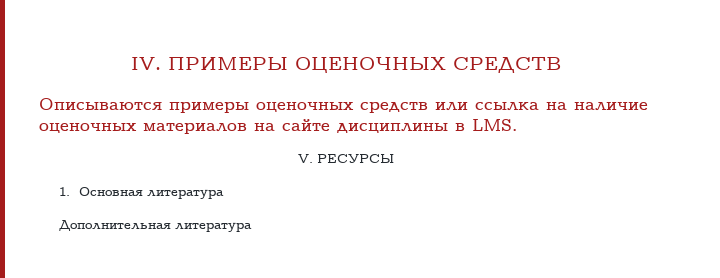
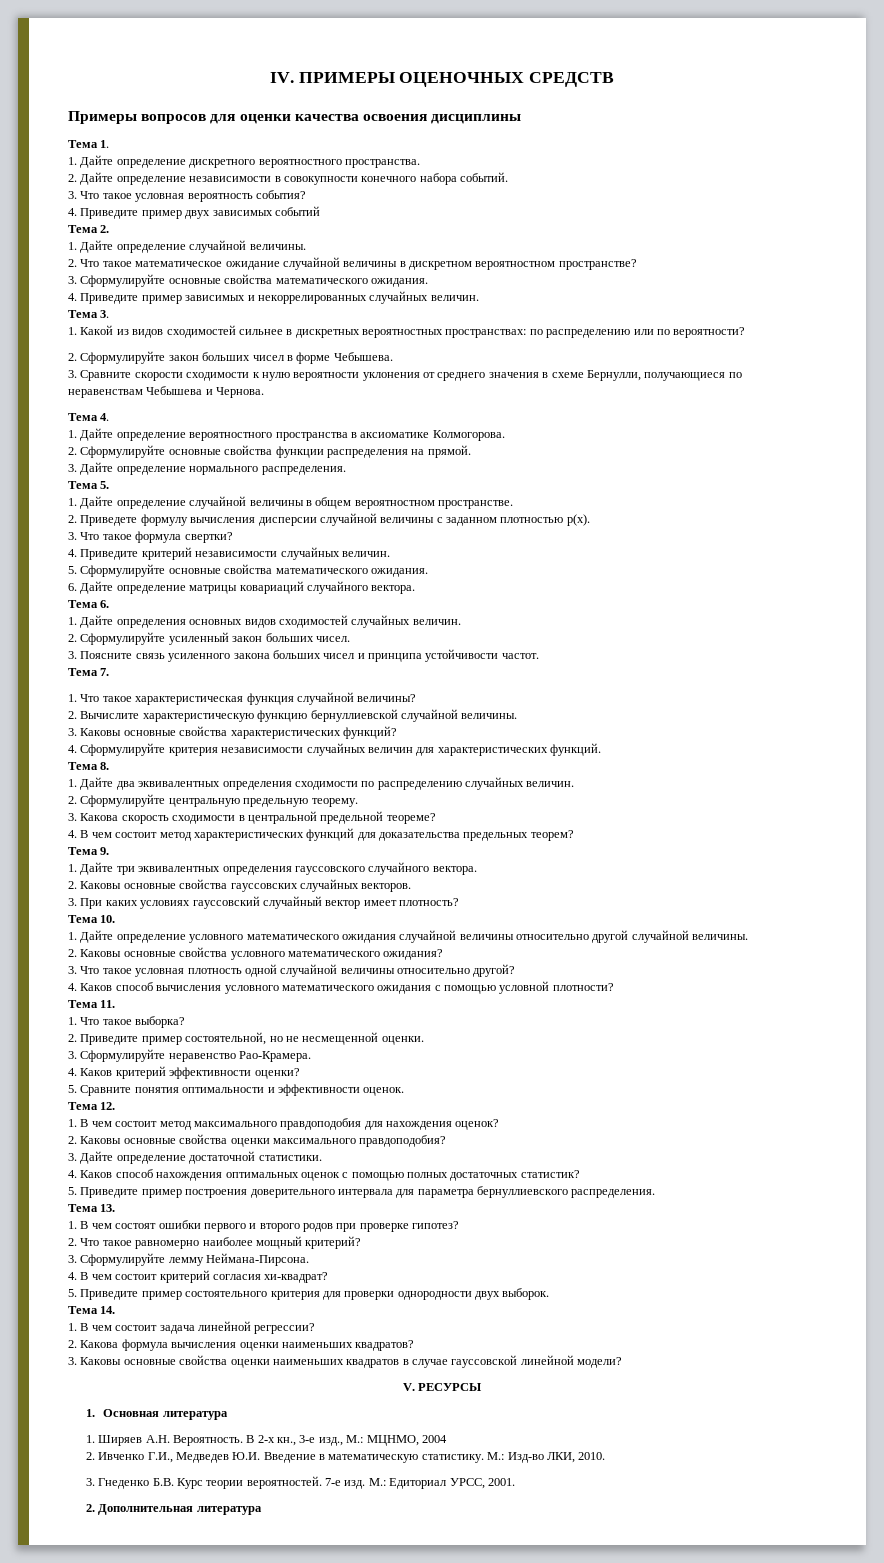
[39,98,648,113] [39,119,517,134] Описываются примеры оценочных средств или ссылка на наличие оценочных материалов на сайте дисциплины в LMS. -> [68,111,522,124] [68,140,110,148] [68,155,420,168] [68,172,508,185] [68,190,306,202] [68,206,320,219] [68,225,110,233] [68,240,306,253] [68,257,637,270] [68,274,428,287] [68,291,479,304] [68,310,110,318] [68,325,746,338] [68,351,393,364] [68,370,742,381] [68,386,265,398] [68,413,110,421] [68,428,505,441] [68,445,471,458] [68,462,346,475] [68,481,110,489] [68,496,513,509] [68,513,590,526] [68,531,233,543] [68,547,390,560] [68,564,428,577] [68,581,416,594] [68,600,110,608] [68,615,461,628] [68,632,350,645] [68,649,539,662] [68,668,110,676] [68,692,417,705] [68,709,518,722] [68,726,397,739] [68,743,601,756] [68,762,110,770] [68,777,575,790] [68,794,358,807] [68,811,436,824] [68,828,574,841] [68,847,110,855] [68,862,477,875] [68,879,412,892] [68,896,459,909] [68,915,116,923] [68,930,749,943] [68,947,444,960] [68,964,516,977] [68,981,614,994] [68,1000,116,1008] [68,1016,186,1028] [68,1032,424,1045] [68,1049,312,1062] [68,1066,300,1079] [68,1084,405,1096] [68,1102,116,1110] [68,1118,500,1130] [68,1134,447,1147] [68,1151,322,1164] [68,1169,580,1181] [68,1186,656,1198] [68,1204,116,1212] [68,1220,460,1232] [68,1236,362,1249] [68,1253,310,1266] [68,1270,329,1283] [68,1288,550,1300] [68,1306,116,1314] [68,1321,316,1334] [68,1339,415,1351] [68,1355,623,1368] Примеры вопросов для оценки качества освоения дисциплины // Тема 1. // 1. Дайте определение дискретного вероятностного пространства. // 2. Дайте определение независимости в совокупности конечного набора событий. // 3. Что такое условная вероятность события? // 4. Приведите пример двух зависимых событий // Тема 2. // 1. Дайте определение случайной величины. // 2. Что такое математическое ожидание случайной величины в дискретном вероятностном пространстве? // 3. Сформулируйте основные свойства математического ожидания. // 4. Приведите пример зависимых и некоррелированных случайных величин. // Тема 3. // 1. Какой из видов сходимостей сильнее в дискретных вероятностных пространствах: по распределению или по вероятности? // 2. Сформулируйте закон больших чисел в форме Чебышева. // 3. Сравните скорости сходимости к нулю вероятности уклонения от среднего значения в схеме Бернулли, получающиеся по неравенствам Чебышева и Чернова. // Тема 4. // 1. Дайте определение вероятностного пространства в аксиоматике Колмогорова. // 2. Сформулируйте основные свойства функции распределения на прямой. // 3. Дайте определение нормального распределения. // Тема 5. // 1. Дайте определение случайной величины в общем вероятностном пространстве. // 2. Приведете формулу вычисления дисперсии случайной величины с заданном плотностью p(x). // 3. Что такое формула свертки? // 4. Приведите критерий независимости случайных величин. // 5. Сформулируйте основные свойства математического ожидания. // 6. Дайте определение матрицы ковариаций случайного вектора. // Тема 6. // 1. Дайте определения основных видов сходимостей случайных величин. // 2. Сформулируйте усиленный закон больших чисел. // 3. Поясните связь усиленного закона больших чисел и принципа устойчивости частот. // Тема 7. // 1. Что такое характеристическая функция случайной величины? // 2. Вычислите характеристическую функцию бернуллиевской случайной величины. // 3. Каковы основные свойства характеристических функций? // 4. Сформулируйте критерия независимости случайных величин для характеристических функций. // Тема 8. // 1. Дайте два эквивалентных определения сходимости по распределению случайных величин. // 2. Сформулируйте центральную предельную теорему. // 3. Какова скорость сходимости в центральной предельной теореме? // 4. В чем состоит метод характеристических функций для доказательства предельных теорем? // Тема 9. // 1. Дайте три эквивалентных определения гауссовского случайного вектора. // 2. Каковы основные свойства гауссовских случайных векторов. // 3. При каких условиях гауссовский случайный вектор имеет плотность? // Тема 10. // 1. Дайте определение условного математического ожидания случайной величины относительно другой случайной величины. // 2. Каковы основные свойства условного математического ожидания? // 3. Что такое условная плотность одной случайной величины относительно другой? // 4. Каков способ вычисления условного математического ожидания с помощью условной плотности? // Тема 11. // 1. Что такое выборка? // 2. Приведите пример состоятельной, но не несмещенной оценки. // 3. Сформулируйте неравенство Рао-Крамера. // 4. Каков критерий эффективности оценки? // 5. Сравните понятия оптимальности и эффективности оценок. // Тема 12. // 1. В чем состоит метод максимального правдоподобия для нахождения оценок? // 2. Каковы основные свойства оценки максимального правдоподобия? // 3. Дайте определение достаточной статистики. // 4. Каков способ нахождения оптимальных оценок с помощью полных достаточных статистик? // 5. Приведите пример построения доверительного интервала для параметра бернуллиевского распределения. // Тема 13. // 1. В чем состоят ошибки первого и второго родов при проверке гипотез? // 2. Что такое равномерно наиболее мощный критерий? // 3. Сформулируйте лемму Неймана-Пирсона. // 4. В чем состоит критерий согласия хи-квадрат? // 5. Приведите пример состоятельного критерия для проверки однородности двух выборок. // Тема 14. // 1. В чем состоит задача линейной регрессии? // 2. Какова формула вычисления оценки наименьших квадратов? // 3. Каковы основные свойства оценки наименьших квадратов в случае гауссовской линейной модели?
(224, 194) none -> [85,1435,447,1446] [85,1452,606,1463] [85,1476,515,1489] [85,1504,95,1512] 1. Ширяев А.Н. Вероятность. В 2-х кн., 3-е изд., М.: МЦНМО, 2004 // 2. Ивченко Г.И., Медведев Ю.И. Введение в математическую статистику. М.: Изд-во ЛКИ, 2010. // 3. Гнеденко Б.В. Курс теории вероятностей. 7-е изд. М.: Едиториал УРСС, 2001. // 2.

